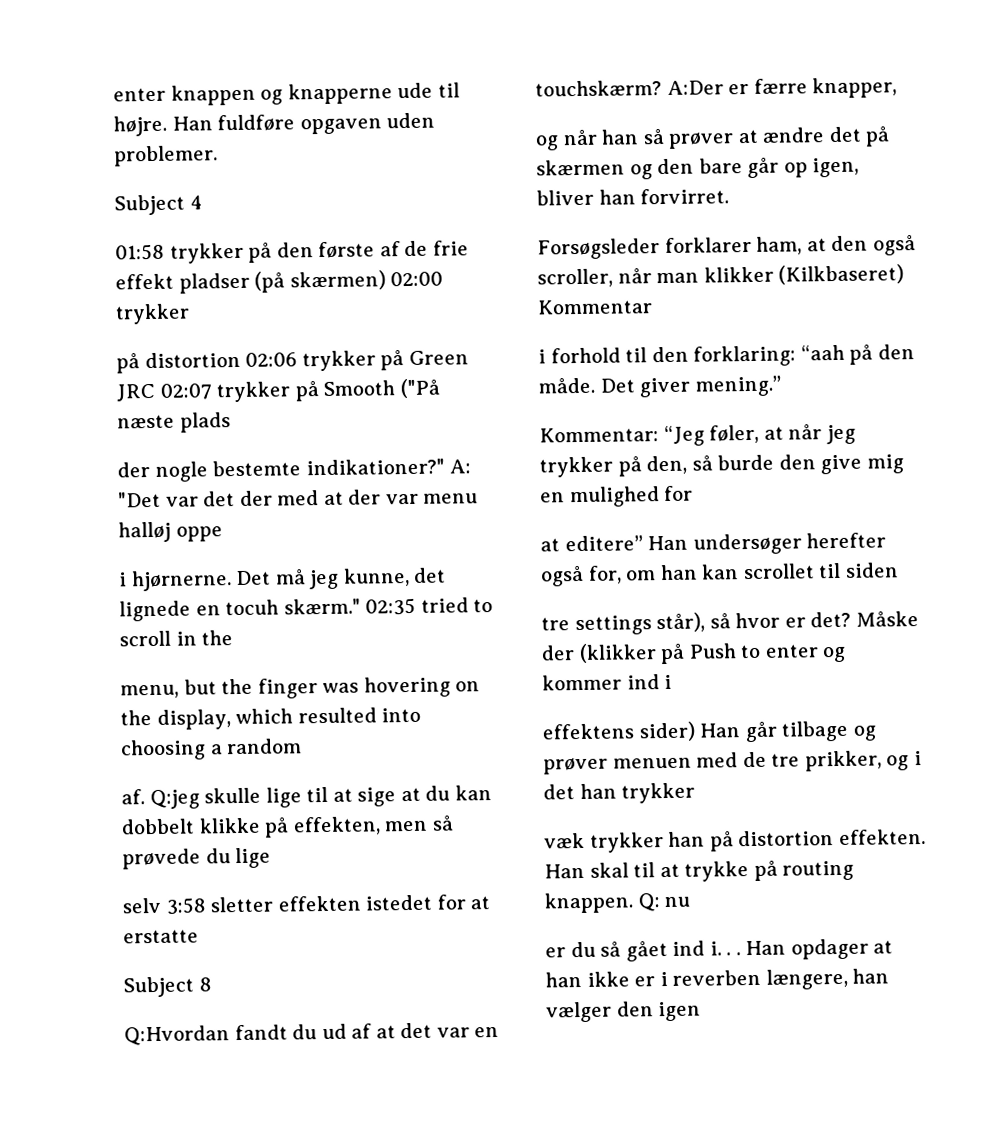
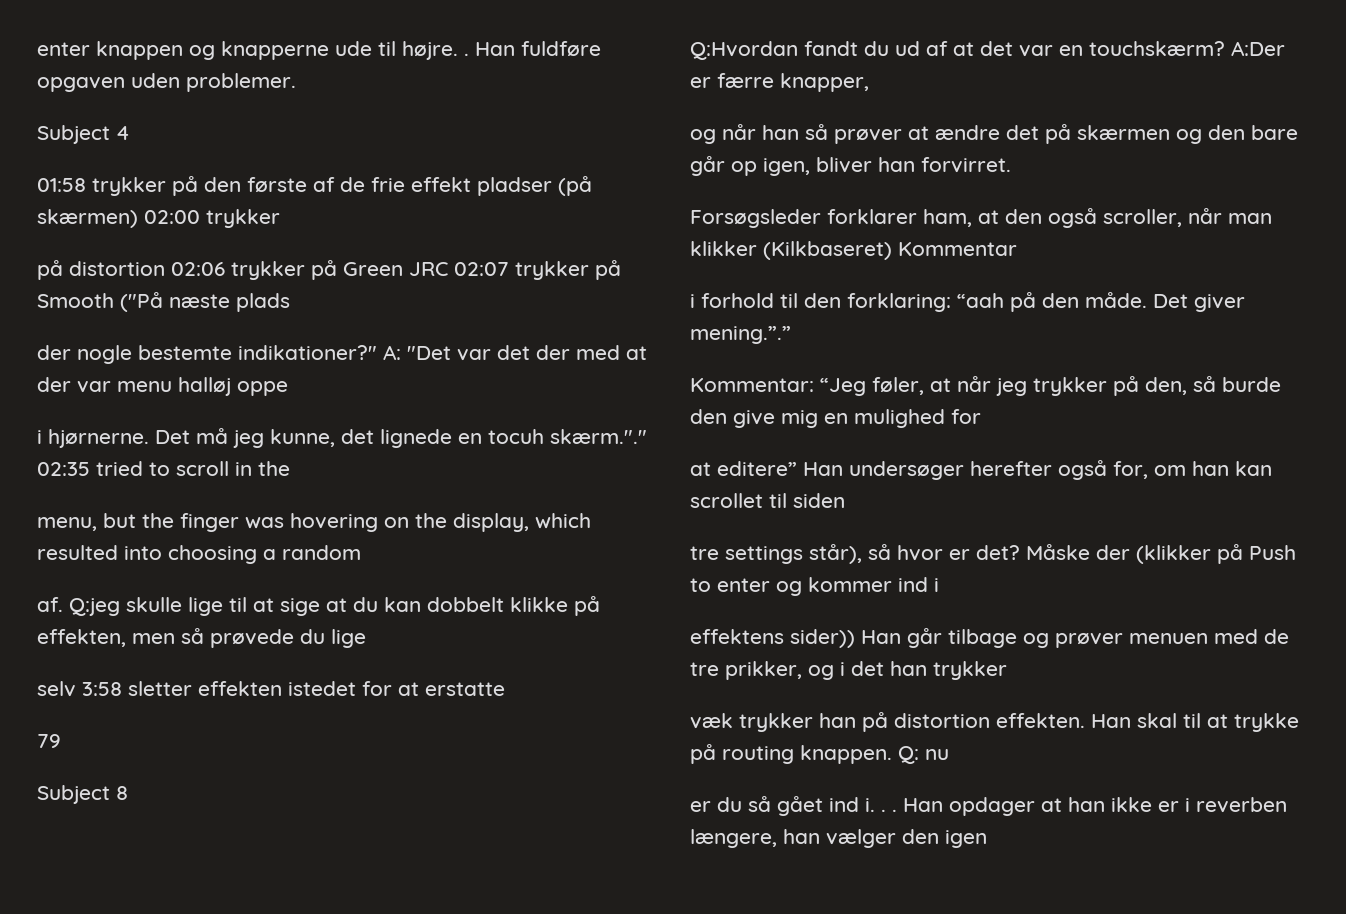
(167, 126) none -> [464,53,469,56] .
[283,598,361,615] skærm." -> [550,429,647,444] skærm."."
(199, 936) none -> [37,734,61,748] // 79
[694,375,781,397] mening.” -> [690,326,791,344] mening.”.”
[638,721,695,742] sider) -> [790,629,855,648] sider))

